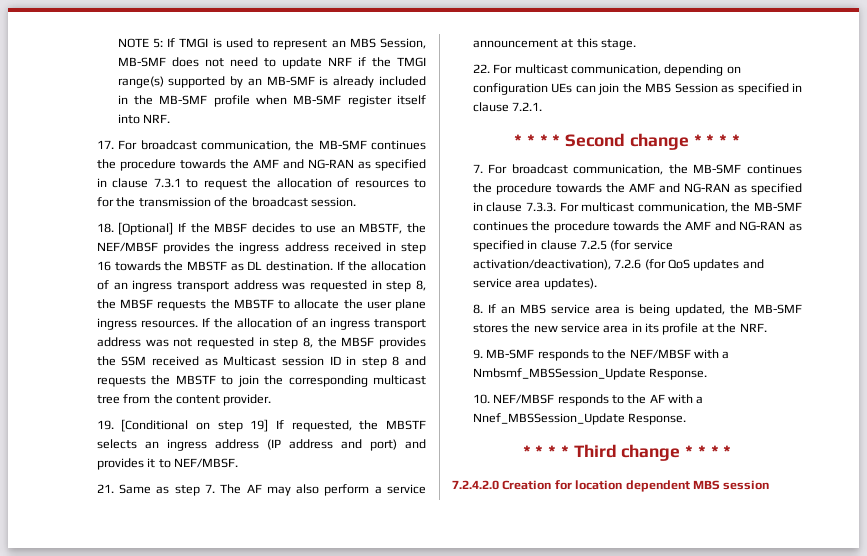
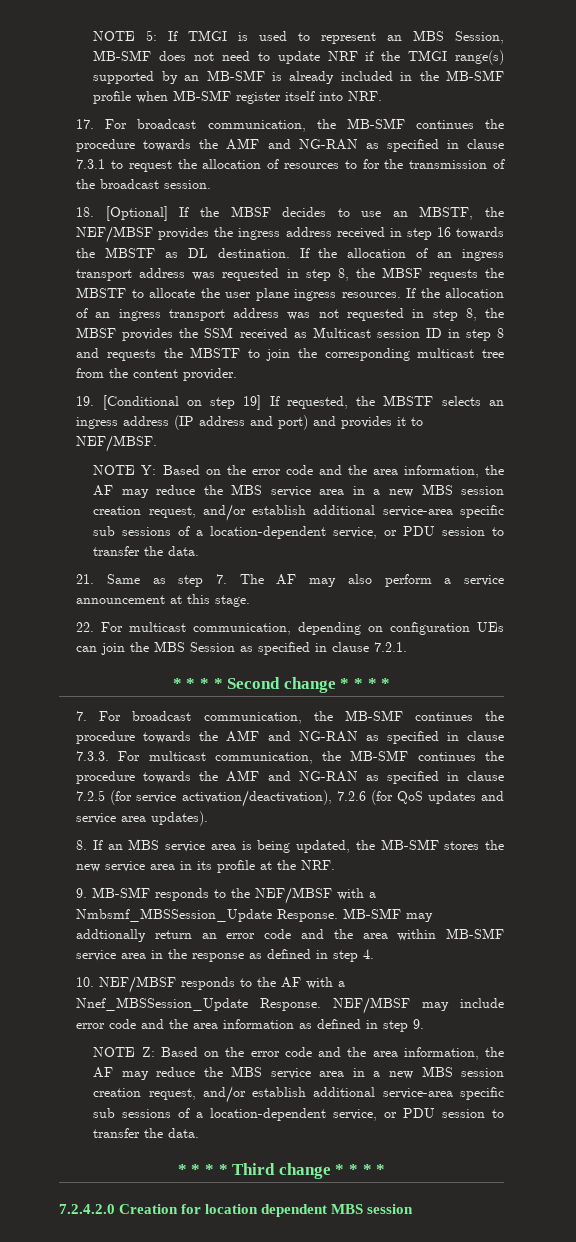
(238, 463) none -> [93,465,504,478] [93,484,505,498] [93,504,504,521] [93,526,505,539] [93,546,200,556] // NOTE Y: Based on the error code and the area information, the AF may reduce the MBS service area in a new MBS session creation request, and/or establish additional service-area specific sub sessions of a location-dependent service, or PDU session to transfer the data.
(708, 374) none -> [343,908,434,922] [76,928,505,942] [76,949,375,962] MB-SMF may addtionally return an error code and the area within MB-SMF service area in the response as defined in step 4.
(687, 419) none -> [333,997,504,1014] [76,1019,425,1032] [93,1047,504,1060] [93,1066,505,1080] [93,1086,504,1103] [93,1108,505,1121] [93,1128,200,1138] NEF/MBSF may include error code and the area information as defined in step 9. // NOTE Z: Based on the error code and the area information, the AF may reduce the MBS service area in a new MBS session creation request, and/or establish additional service-area specific sub sessions of a location-dependent service, or PDU session to transfer the data.

